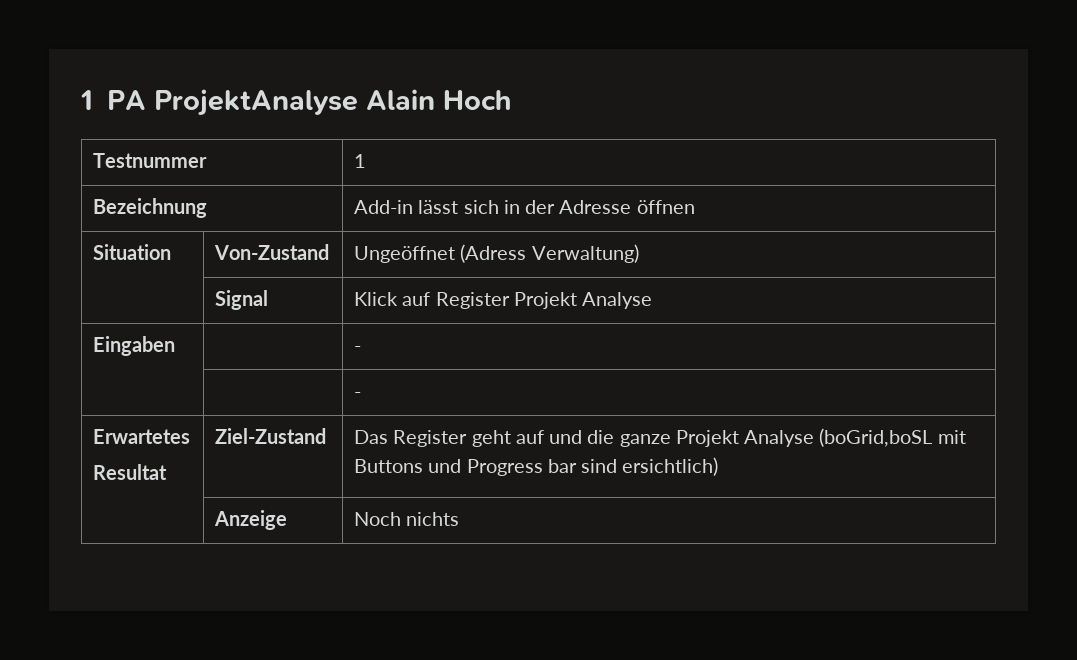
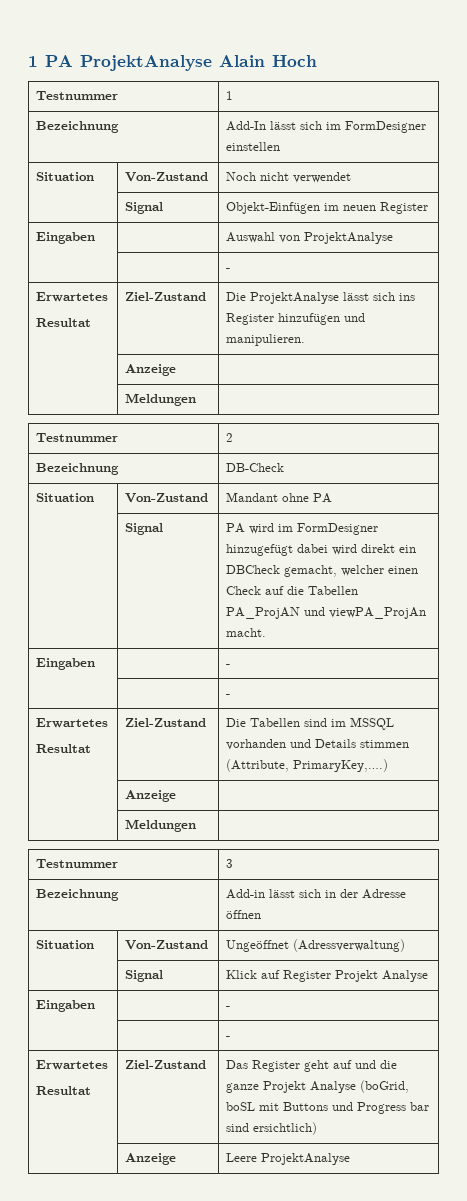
(367, 161) none -> [36,121,120,133] [226,121,427,133] [226,142,281,151] [36,172,95,181] [125,172,209,182] [226,172,352,183] [125,202,164,214] [226,202,429,214] [36,232,96,244] [226,232,394,244] [226,268,231,271] [36,292,109,302] [36,318,92,327] [125,292,207,301] [226,292,416,304] [226,313,366,325] [226,334,306,346] [125,364,177,376] [125,393,197,406] [36,433,119,442] [226,433,234,442] [36,463,120,475] [226,463,285,472] [36,493,95,502] [125,493,209,503] [226,492,333,503] [125,523,164,535] [226,523,379,535] [226,544,417,556] [226,565,419,577] [226,586,359,595] [226,607,427,619] [226,628,267,637] [36,658,96,670] [226,664,231,667] [226,694,231,697] [36,718,109,728] [36,744,92,753] [125,718,207,727] [226,717,395,730] [226,739,410,750] [226,759,389,772] [125,790,177,802] [125,819,197,832] [36,859,119,868] [226,859,234,868] // Bezeichnung | Add-In lässt sich im FormDesigner einstellen // Situation | Von-Zustand | Noch nicht verwendet // | Signal | Objekt-Einfügen im neuen Register // Eingaben | | Auswahl von ProjektAnalyse // | | - // Erwartetes // Resultat | Ziel-Zustand | Die ProjektAnalyse lässt sich ins Register hinzufügen und manipulieren. // | Anzeige | // | Meldungen | // Testnummer | 2 // Bezeichnung | DB-Check // Situation | Von-Zustand | Mandant ohne PA // | Signal | PA wird im FormDesigner hinzugefügt dabei wird direkt ein DBCheck gemacht, welcher einen Check auf die Tabellen PA_ProjAN und viewPA_ProjAn macht. // Eingaben | | - // | | - // Erwartetes // Resultat | Ziel-Zustand | Die Tabellen sind im MSSQL vorhanden und Details stimmen (Attribute, PrimaryKey,….) // | Anzeige | // | Meldungen | // Testnummer | 3
[460,244,639,263] (Adress Verwaltung) -> [293,939,406,952] (Adressverwaltung)
[819,428,933,447] (boGrid,boSL -> [360,1080,410,1093] [226,1102,256,1111] (boGrid, boSL
[354,512,460,526] Noch nichts -> [226,1153,351,1165] Leere ProjektAnalyse

